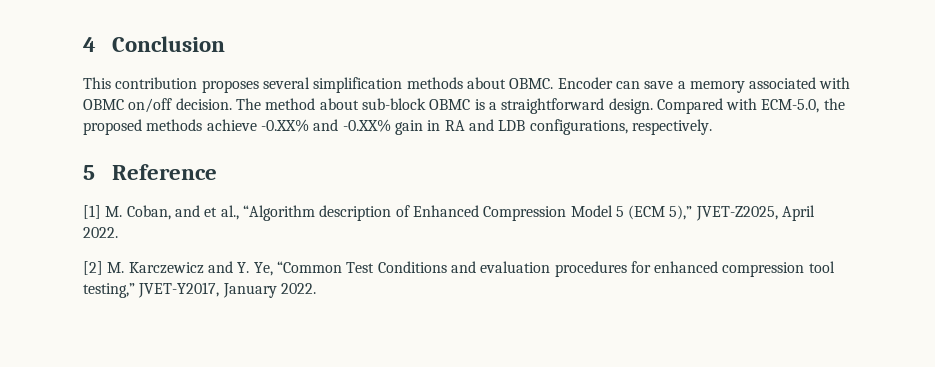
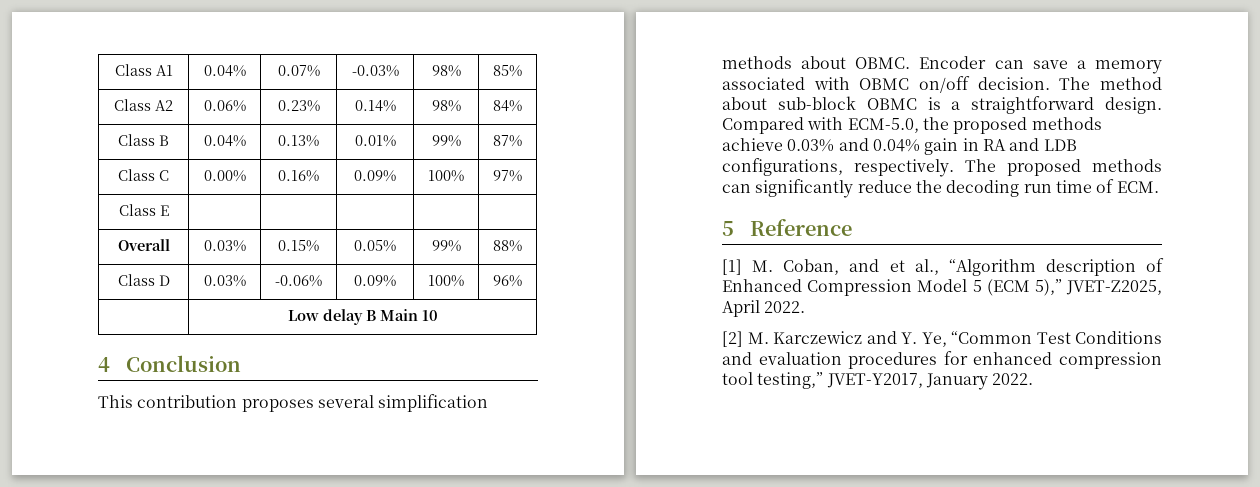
(83, 44) none -> [114,64,173,76] [203,65,246,77] [277,65,320,77] [351,65,399,77] [431,65,461,77] [493,65,522,77] [114,99,173,111] [203,100,246,112] [277,100,320,112] [354,100,396,112] [431,100,461,112] [493,100,522,112] [118,134,169,146] [203,135,246,147] [278,135,319,147] [354,135,396,147] [431,135,461,147] [493,135,522,147] [118,169,169,181] [203,170,246,182] [278,170,319,182] [354,170,396,182] [428,170,464,182] [493,170,522,182] [118,204,169,216] [117,239,170,251] [203,240,246,252] [278,240,319,252] [354,240,396,252] [431,240,461,252] [493,240,522,252] [117,274,170,286] [203,275,246,287] [275,275,322,287] [354,275,396,287] [428,275,464,287] [493,275,522,287] [287,309,438,325] Class A1 | 0.04% | 0.07% | -0.03% | 98% | 85% // Class A2 | 0.06% | 0.23% | 0.14% | 98% | 84% // Class B | 0.04% | 0.13% | 0.01% | 99% | 87% // Class C | 0.00% | 0.16% | 0.09% | 100% | 97% // Class E | | | | | // Overall | 0.03% | 0.15% | 0.05% | 99% | 88% // Class D | 0.03% | -0.06% | 0.09% | 100% | 96% // | Low delay B Main 10 //
[260,119,391,132] -0.XX% and -0.XX% -> [787,138,920,152] 0.03% and 0.04%
(712, 127) none -> [965,159,1162,176] [722,179,1159,198] The proposed methods can significantly reduce the decoding run time of ECM.

